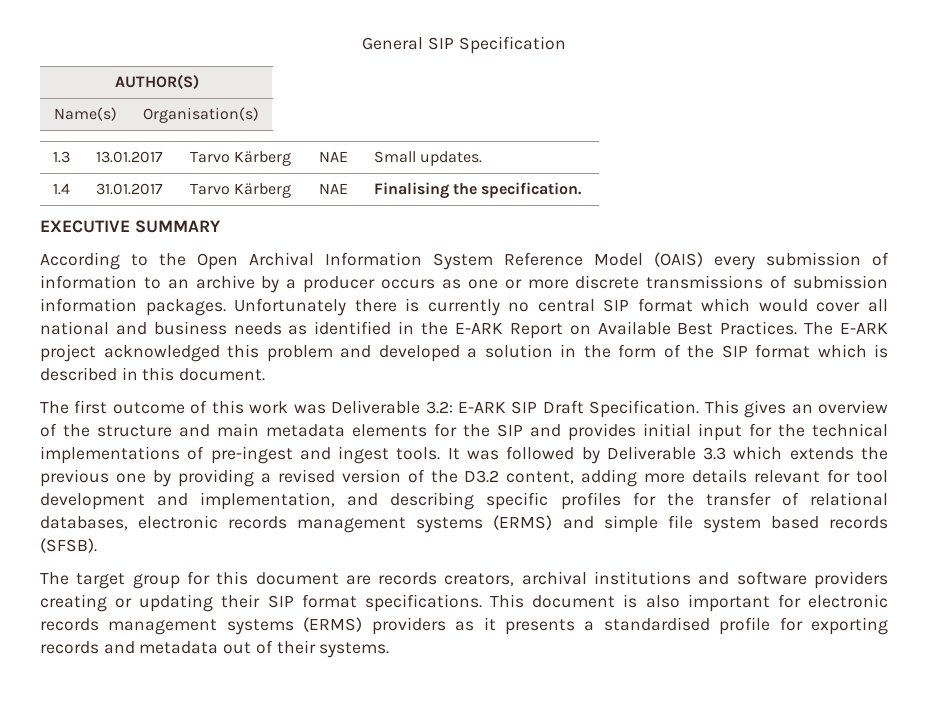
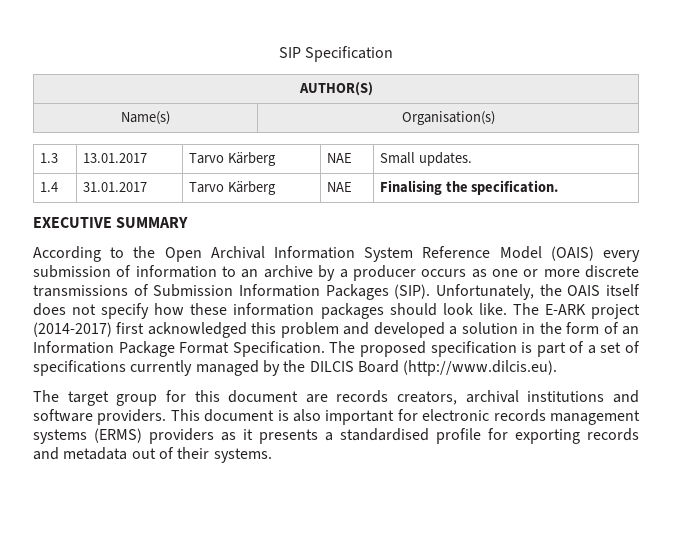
[362,37,424,50] General -> (278, 52) none
[793,275,889,289] [40,298,889,316] [40,321,798,339] submission information packages. Unfortunately there is currently no central SIP format which would cover all national and business needs as identified in the E-ARK Report on Available Best Practices. -> [153,284,640,300] [33,303,507,319] Submission Information Packages (SIP). Unfortunately, the OAIS itself does not specify how these information packages should look like.
(96, 353) none -> [33,322,145,337] (2014-2017) first
[687,344,888,358] [40,367,266,381] [40,400,888,418] [40,423,888,441] [40,446,889,464] [40,469,888,487] [40,492,889,510] [40,515,889,533] [40,538,97,553] the SIP format which is described in this document. // The first outcome of this work was Deliverable 3.2: E-ARK SIP Draft Specification. This gives an overview of the structure and main metadata elements for the SIP and provides initial input for the technical implementations of pre-ingest and ingest tools. It was followed by Deliverable 3.3 which extends the previous one by providing a revised version of the D3.2 content, adding more details relevant for tool development and implementation, and describing specific profiles for the transfer of relational databases, electronic records management systems (ERMS) and simple file system based records (SFSB). -> [621,326,639,335] [33,341,640,357] [33,360,558,376] an Information Package Format Specification. The proposed specification is part of a set of specifications currently managed by the DILCIS Board (http://www.dilcis.eu).
[814,571,888,589] [40,594,482,612] providers creating or updating their SIP format specifications. -> [97,409,167,425] providers.

